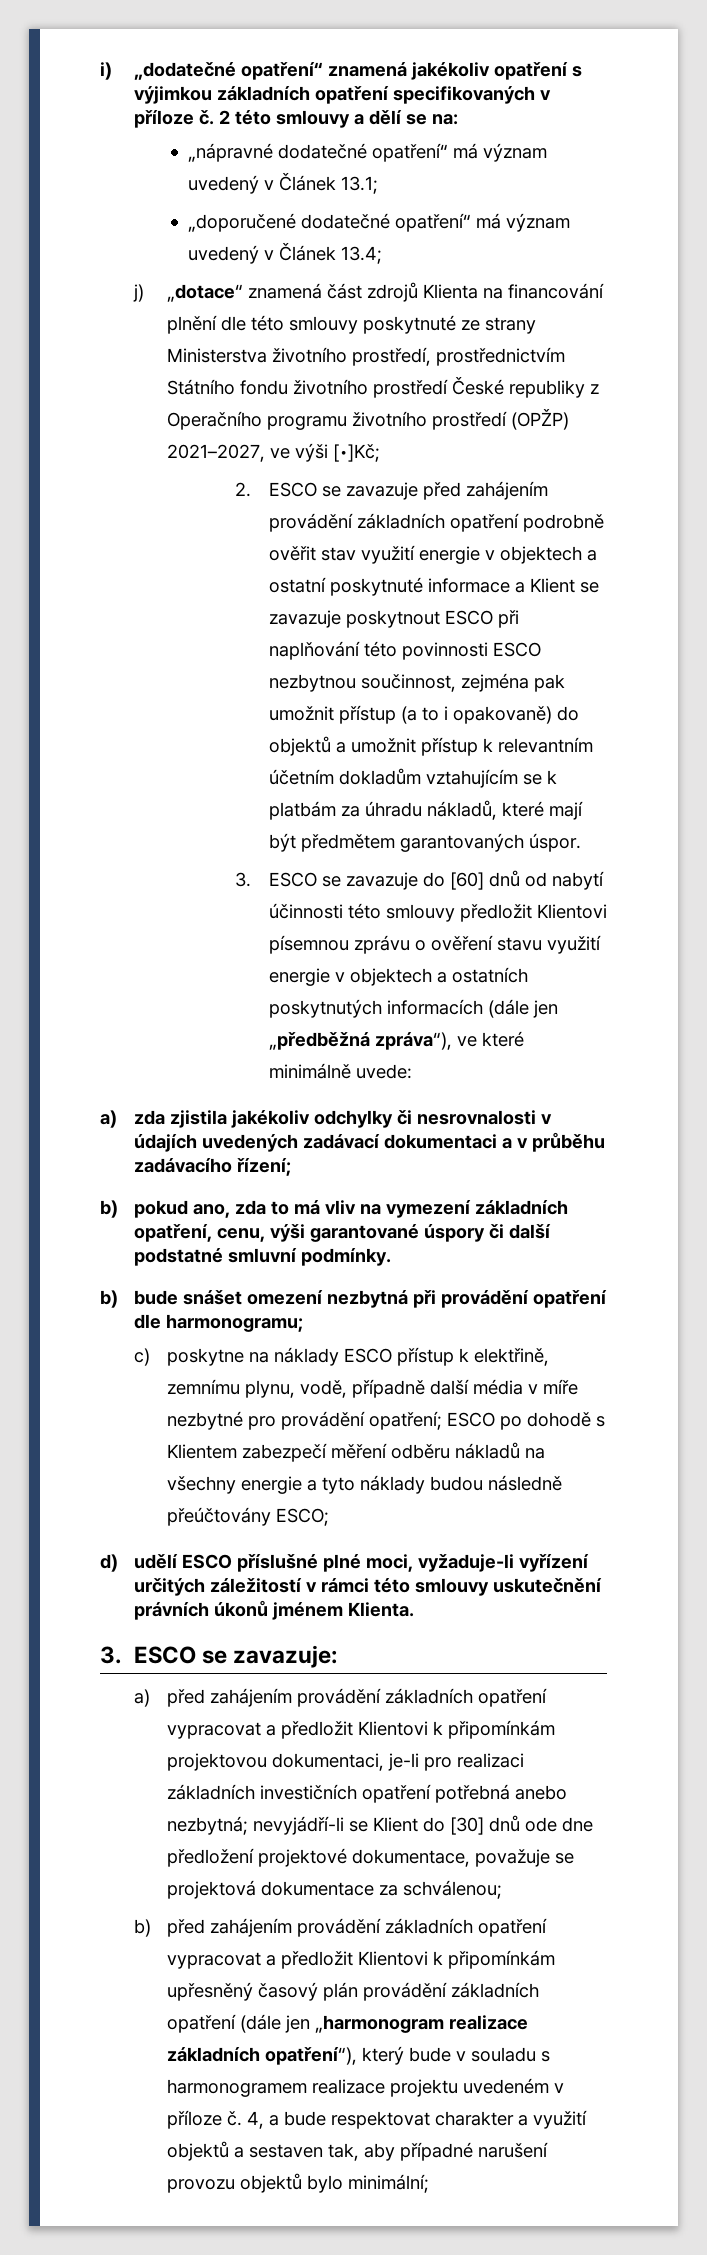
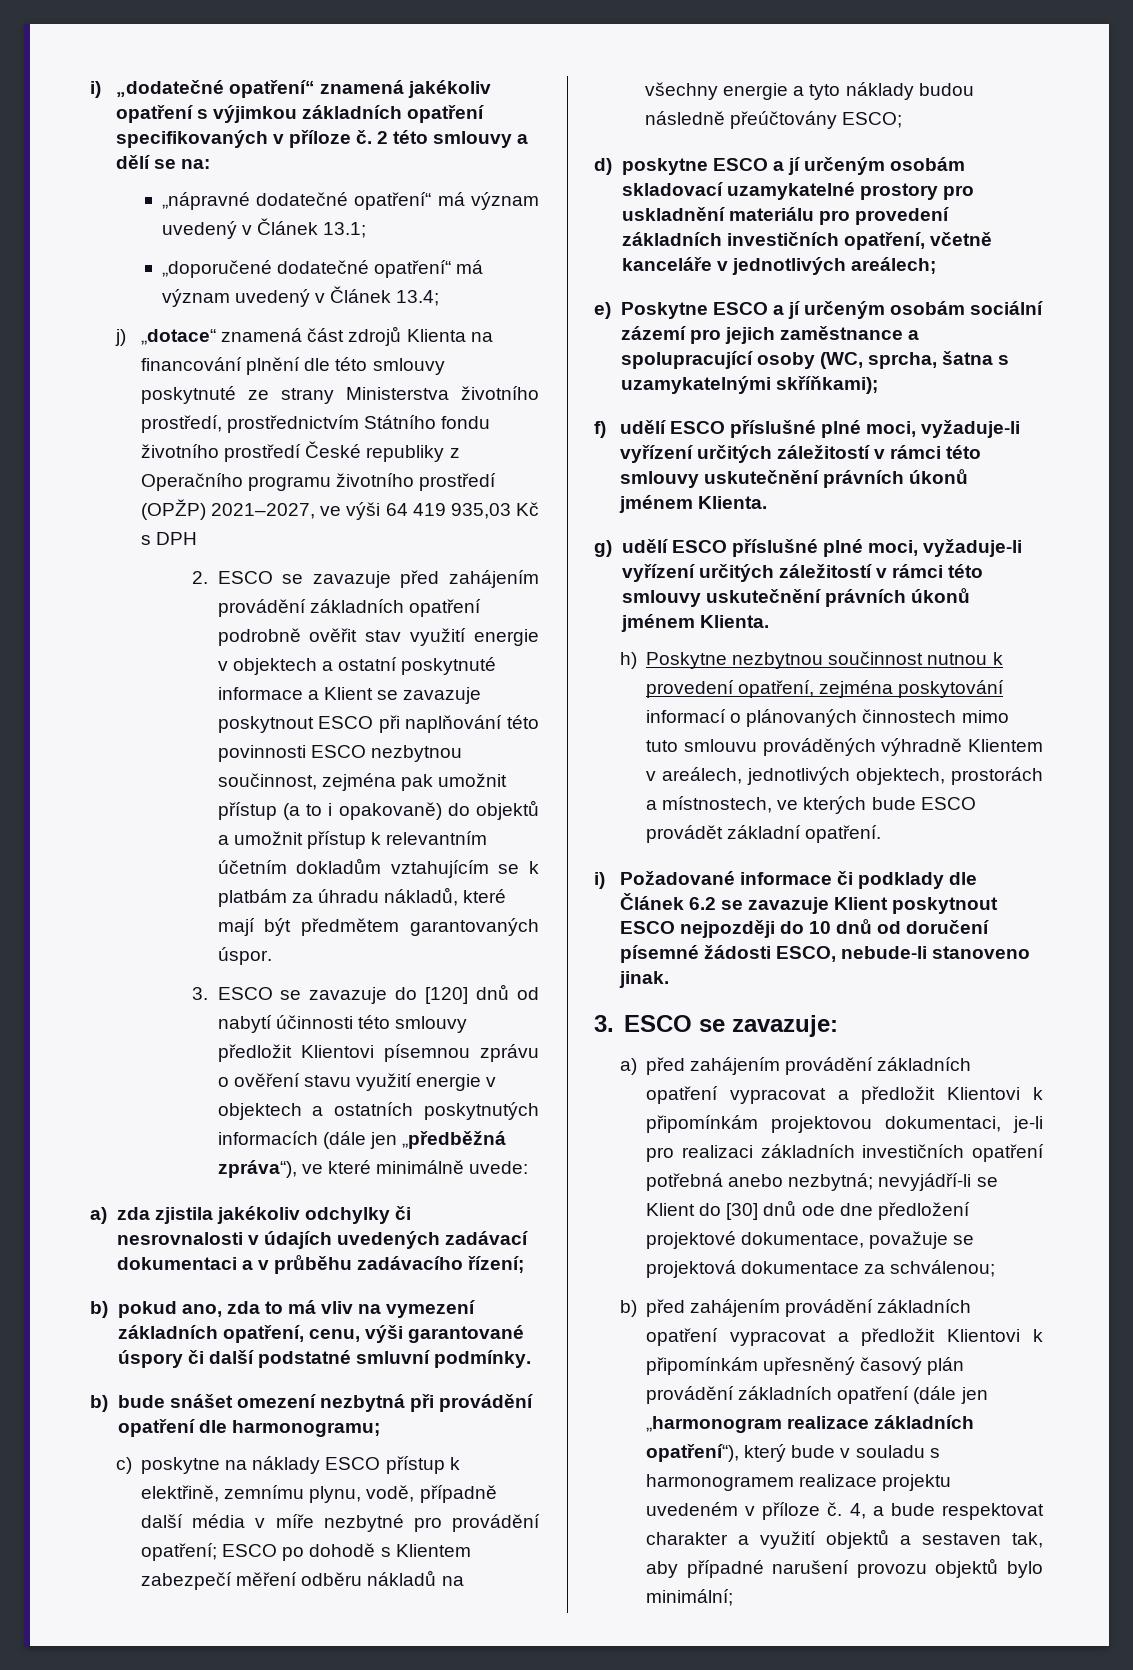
[333,444,381,462] [•]Kč; -> [385,502,539,519] [141,532,198,545] 64 419 935,03 Kč s DPH
[449,872,484,890] [60] -> [425,987,469,1004] [120]
(118, 1563) none -> [621,157,966,175] [621,182,974,200] [621,207,949,225] [621,232,992,250] [621,257,936,275] [594,301,1044,319] [620,326,920,344] [620,351,1010,369] [620,376,878,394] [594,421,606,438] poskytne ESCO a jí určeným osobám skladovací uzamykatelné prostory pro uskladnění materiálu pro provedení základních investičních opatření, včetně kanceláře v jednotlivých areálech; // e) Poskytne ESCO a jí určeným osobám sociální zázemí pro jejich zaměstnance a spolupracující osoby (WC, sprcha, šatna s uzamykatelnými skříňkami); // f)
(414, 1609) none -> [594,539,1023,557] [621,564,984,582] [621,588,970,607] [620,614,769,632] [619,651,1003,669] [646,680,1005,698] [646,709,1009,727] [646,738,1043,756] [646,767,1043,785] [646,796,976,814] [646,825,882,843] [594,871,978,889] [619,893,999,914] [619,919,990,938] [619,945,1031,963] [618,971,669,988] // g) udělí ESCO příslušné plné moci, vyžaduje-li vyřízení určitých záležitostí v rámci této smlouvy uskutečnění právních úkonů jménem Klienta. // h) Poskytne nezbytnou součinnost nutnou k provedení opatření, zejména poskytování informací o plánovaných činnostech mimo tuto smlouvu prováděných výhradně Klientem v areálech, jednotlivých objektech, prostorách a místnostech, ve kterých bude ESCO provádět základní opatření. // i) Požadované informace či podklady dle Článek 6.2 se zavazuje Klient poskytnout ESCO nejpozději do 10 dnů od doručení písemné žádosti ESCO, nebude-li stanoveno jinak.

